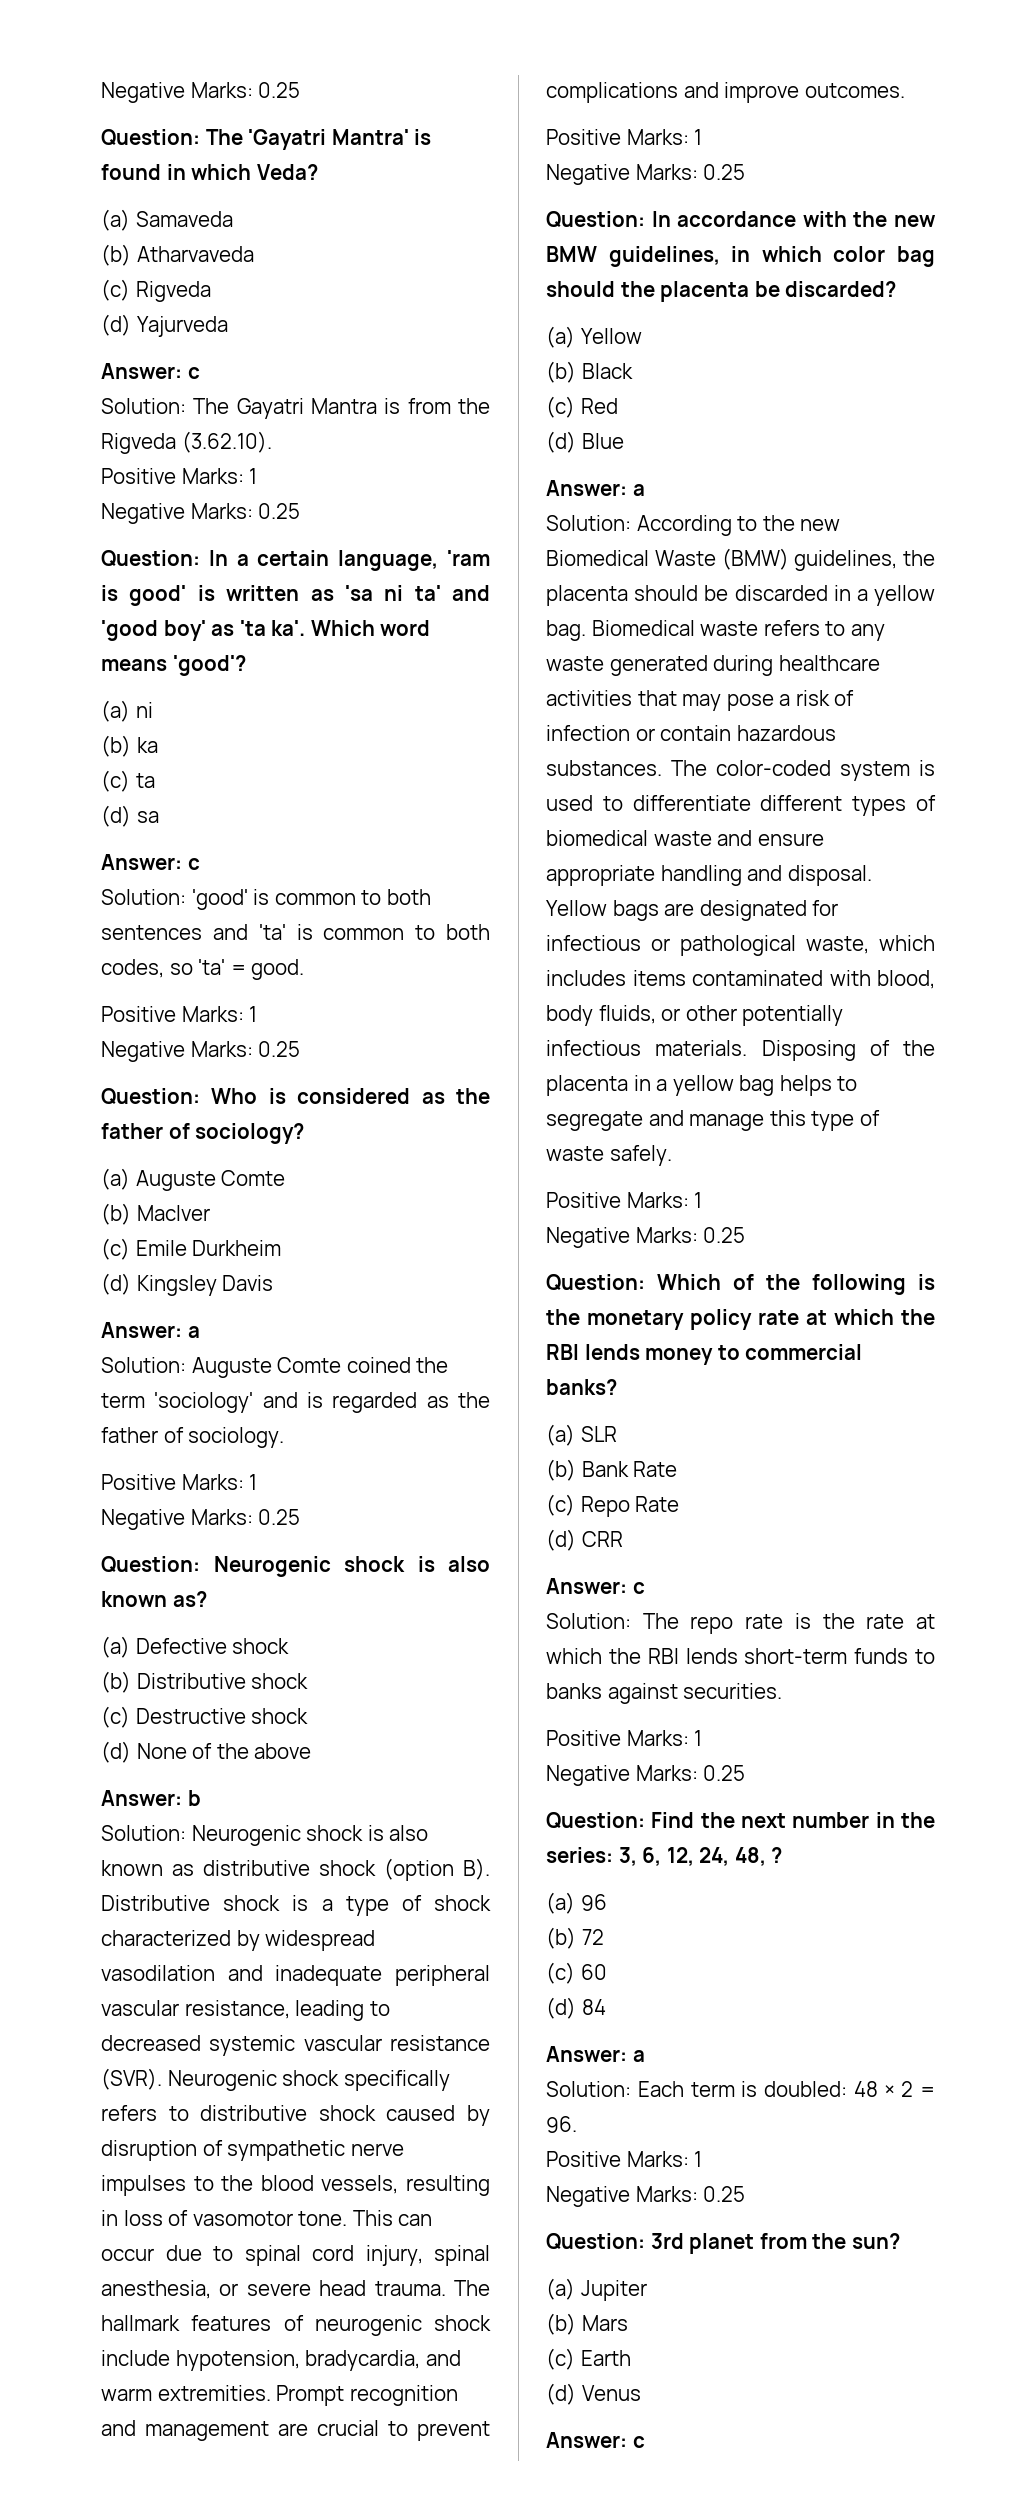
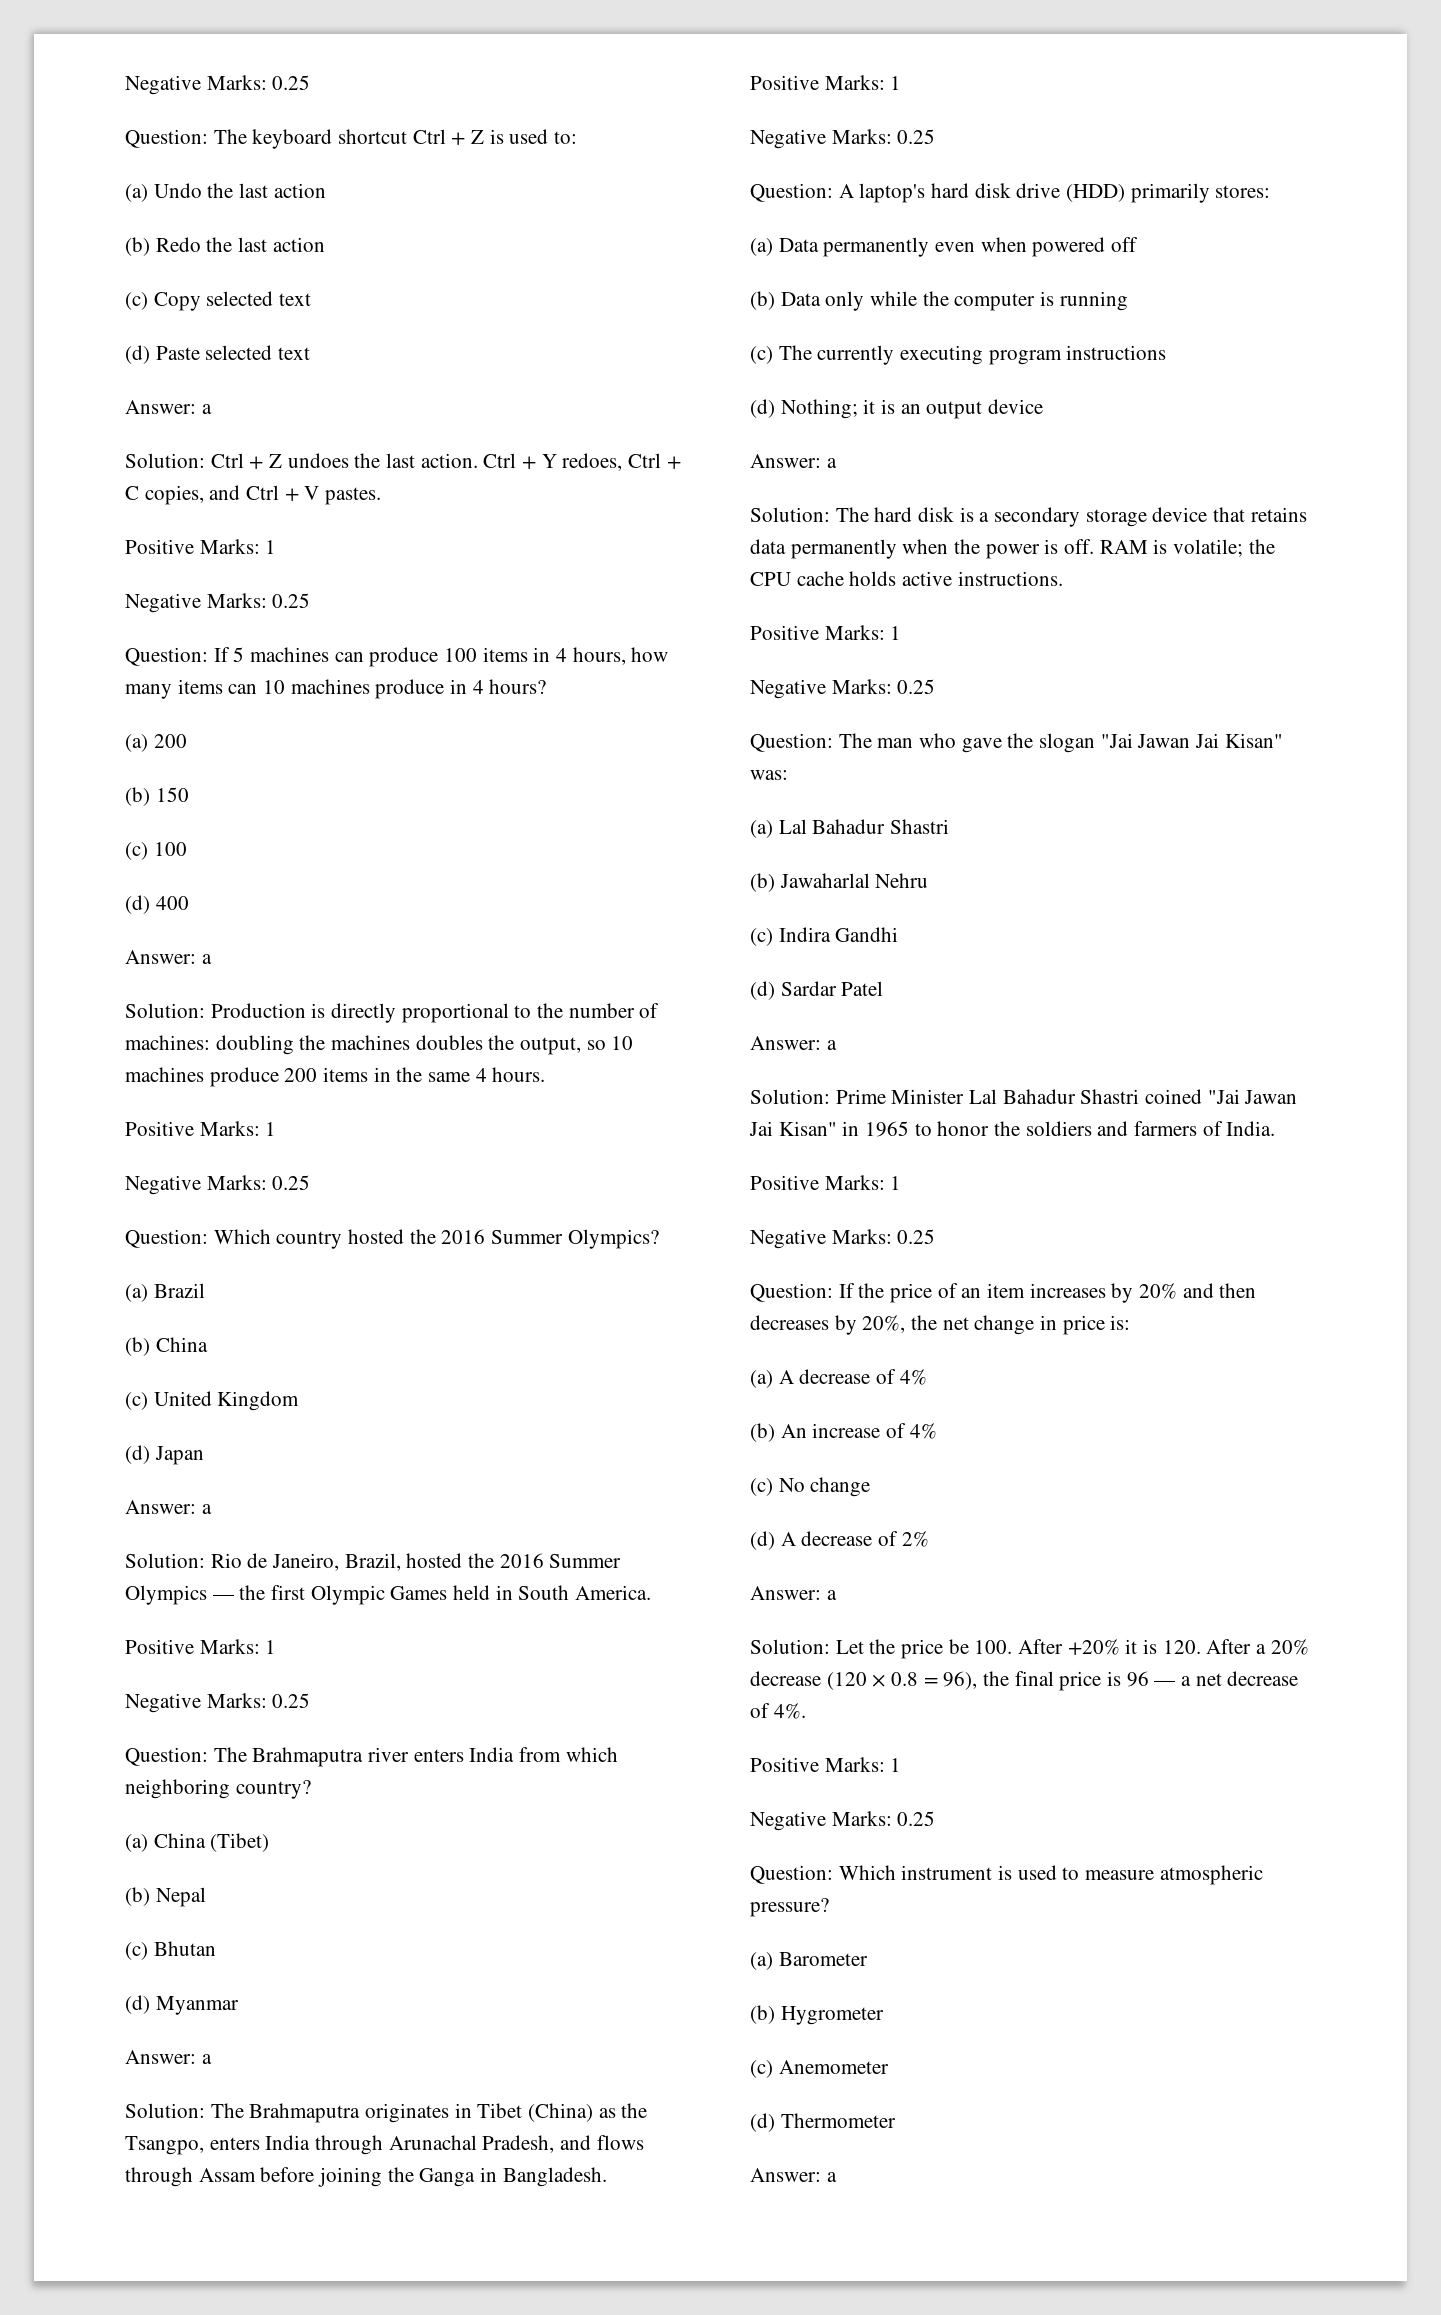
[101,82,301,103] [101,129,432,150] [101,164,318,180] [101,209,233,231] [101,244,254,266] [101,279,211,302] [101,314,228,337] [101,363,200,379] [101,398,490,419] [101,431,272,454] [101,468,258,484] [101,503,301,524] [101,550,490,571] [101,585,490,606] [101,620,431,641] [101,655,246,676] [101,700,153,722] [101,735,158,757] [101,770,155,792] [101,805,159,827] [101,854,200,870] [101,889,431,910] [101,924,490,940] [101,959,305,980] [101,1006,258,1022] [101,1041,301,1062] [101,1088,490,1105] [101,1123,305,1144] [101,1168,286,1191] [101,1203,210,1225] [101,1238,282,1260] [101,1273,274,1296] [101,1322,200,1338] [101,1357,449,1378] [101,1392,490,1413] [101,1427,285,1448] [101,1474,258,1490] [101,1509,301,1530] [101,1556,490,1577] [101,1591,207,1607] [101,1636,290,1658] [101,1671,309,1693] [101,1706,309,1728] [101,1741,312,1763] [101,1790,201,1806] [101,1825,429,1846] [101,1858,490,1881] [101,1895,492,1916] [101,1930,376,1951] [101,1965,490,1986] [101,2000,390,2021] [101,2035,490,2056] [101,2068,450,2091] [101,2105,490,2126] [101,2140,404,2161] [101,2175,490,2196] [101,2210,433,2226] [101,2245,490,2266] [101,2280,490,2299] [101,2315,491,2336] [101,2350,461,2371] [101,2385,458,2406] [101,2420,490,2441] [546,82,905,103] [546,129,703,145] [546,164,746,185] [546,211,936,228] [546,246,935,267] [546,281,897,302] [546,326,642,348] [546,361,633,383] [546,396,618,418] [546,431,624,453] [546,480,645,496] [546,515,841,536] [546,548,935,571] [546,585,935,606] [546,620,885,641] [546,655,880,676] [546,690,855,711] [546,725,836,741] [546,760,935,781] [546,795,936,816] [546,830,824,846] [546,865,872,886] [546,900,839,921] [546,935,935,956] [546,970,935,989] [546,1005,844,1026] [546,1040,935,1061] [546,1075,858,1096] [546,1110,880,1131] [546,1145,672,1166] [546,1192,703,1208] [546,1227,746,1248] [546,1274,935,1295] [546,1309,935,1330] [546,1344,863,1365] [546,1379,617,1395] [546,1424,617,1446] [546,1459,678,1481] [546,1494,680,1517] [546,1529,623,1551] [546,1578,645,1594] [546,1613,935,1634] [546,1648,935,1664] [546,1683,783,1704] [546,1730,703,1746] [546,1765,746,1786] [546,1812,935,1829] [546,1847,783,1866] [546,1892,607,1914] [546,1927,604,1949] [546,1962,607,1984] [546,1997,606,2019] [546,2046,645,2062] [546,2081,935,2097] [546,2116,577,2133] [546,2151,703,2167] [546,2186,746,2207] [546,2233,900,2254] [546,2278,647,2301] [546,2313,628,2335] [546,2348,631,2370] [546,2383,641,2405] [546,2432,645,2448] Negative Marks: 0.25 // Question: The 'Gayatri Mantra' is found in which Veda? // (a) Samaveda // (b) Atharvaveda // (c) Rigveda // (d) Yajurveda // Answer: c // Solution: The Gayatri Mantra is from the Rigveda (3.62.10). // Positive Marks: 1 // Negative Marks: 0.25 // Question: In a certain language, 'ram is good' is written as 'sa ni ta' and 'good boy' as 'ta ka'. Which word means 'good'? // (a) ni // (b) ka // (c) ta // (d) sa // Answer: c // Solution: 'good' is common to both sentences and 'ta' is common to both codes, so 'ta' = good. // Positive Marks: 1 // Negative Marks: 0.25 // Question: Who is considered as the father of sociology? // (a) Auguste Comte // (b) Maclver // (c) Emile Durkheim // (d) Kingsley Davis // Answer: a // Solution: Auguste Comte coined the term 'sociology' and is regarded as the father of sociology. // Positive Marks: 1 // Negative Marks: 0.25 // Question: Neurogenic shock is also known as? // (a) Defective shock // (b) Distributive shock // (c) Destructive shock // (d) None of the above // Answer: b // Solution: Neurogenic shock is also known as distributive shock (option B). Distributive shock is a type of shock characterized by widespread vasodilation and inadequate peripheral vascular resistance, leading to decreased systemic vascular resistance (SVR). Neurogenic shock specifically refers to distributive shock caused by disruption of sympathetic nerve impulses to the blood vessels, resulting in loss of vasomotor tone. This can occur due to spinal cord injury, spinal anesthesia, or severe head trauma. The hallmark features of neurogenic shock include hypotension, bradycardia, and warm extremities. Prompt recognition and management are crucial to prevent complications and improve outcomes. // Positive Marks: 1 // Negative Marks: 0.25 // Question: In accordance with the new BMW guidelines, in which color bag should the placenta be discarded? // (a) Yellow // (b) Black // (c) Red // (d) Blue // Answer: a // Solution: According to the new Biomedical Waste (BMW) guidelines, the placenta should be discarded in a yellow bag. Biomedical waste refers to any waste generated during healthcare activities that may pose a risk of infection or contain hazardous substances. The color-coded system is used to differentiate different types of biomedical waste and ensure appropriate handling and disposal. Yellow bags are designated for infectious or pathological waste, which includes items contaminated with blood, body fluids, or other potentially infectious materials. Disposing of the placenta in a yellow bag helps to segregate and manage this type of waste safely. // Positive Marks: 1 // Negative Marks: 0.25 // Question: Which of the following is the monetary policy rate at which the RBI lends money to commercial banks? // (a) SLR // (b) Bank Rate // (c) Repo Rate // (d) CRR // Answer: c // Solution: The repo rate is the rate at which the RBI lends short-term funds to banks against securities. // Positive Marks: 1 // Negative Marks: 0.25 // Question: Find the next number in the series: 3, 6, 12, 24, 48, ? // (a) 96 // (b) 72 // (c) 60 // (d) 84 // Answer: a // Solution: Each term is doubled: 48 × 2 = 96. // Positive Marks: 1 // Negative Marks: 0.25 // Question: 3rd planet from the sun? // (a) Jupiter // (b) Mars // (c) Earth // (d) Venus // Answer: c -> [125,75,311,95] [125,129,578,149] [125,183,326,202] [125,237,325,256] [125,291,312,311] [125,345,311,364] [125,400,212,414] [125,453,681,471] [125,485,382,505] [125,539,277,554] [125,593,311,613] [125,647,669,667] [125,679,547,699] [125,734,187,752] [125,787,189,806] [125,842,187,860] [125,895,189,914] [125,950,212,964] [125,1003,660,1023] [125,1035,634,1055] [125,1067,546,1087] [125,1121,277,1136] [125,1175,311,1195] [125,1229,659,1249] [125,1283,205,1302] [125,1337,208,1356] [125,1391,300,1411] [125,1445,204,1465] [125,1500,212,1514] [125,1553,622,1571] [125,1585,652,1605] [125,1639,277,1654] [125,1693,311,1713] [125,1747,618,1767] [125,1779,311,1799] [125,1833,270,1852] [125,1887,206,1907] [125,1941,216,1960] [125,1995,239,2015] [125,2050,212,2064] [125,2103,648,2123] [125,2135,644,2155] [125,2167,607,2187] [750,75,902,90] [750,129,936,149] [750,183,1271,203] [750,237,1139,257] [750,291,1128,311] [750,345,1167,365] [750,399,1044,419] [750,454,837,468] [750,507,1307,527] [750,539,1275,559] [750,571,1063,586] [750,625,902,640] [750,679,936,699] [750,733,1283,753] [750,770,788,780] [750,819,950,838] [750,873,929,892] [750,927,899,946] [750,981,884,1000] [750,1036,837,1050] [750,1089,1298,1104] [749,1121,1276,1137] [750,1175,902,1190] [750,1229,936,1249] [750,1283,1257,1303] [750,1315,1131,1335] [750,1369,927,1388] [750,1423,937,1442] [750,1477,871,1497] [750,1531,929,1550] [750,1586,837,1600] [750,1639,1309,1659] [750,1671,1299,1691] [750,1703,806,1719] [750,1757,902,1772] [750,1811,936,1831] [750,1865,1263,1885] [750,1898,829,1917] [750,1952,868,1970] [750,2005,884,2025] [750,2060,889,2078] [750,2113,896,2132] [750,2168,837,2182] Negative Marks: 0.25 // Question: The keyboard shortcut Ctrl + Z is used to: // (a) Undo the last action // (b) Redo the last action // (c) Copy selected text // (d) Paste selected text // Answer: a // Solution: Ctrl + Z undoes the last action. Ctrl + Y redoes, Ctrl + C copies, and Ctrl + V pastes. // Positive Marks: 1 // Negative Marks: 0.25 // Question: If 5 machines can produce 100 items in 4 hours, how many items can 10 machines produce in 4 hours? // (a) 200 // (b) 150 // (c) 100 // (d) 400 // Answer: a // Solution: Production is directly proportional to the number of machines: doubling the machines doubles the output, so 10 machines produce 200 items in the same 4 hours. // Positive Marks: 1 // Negative Marks: 0.25 // Question: Which country hosted the 2016 Summer Olympics? // (a) Brazil // (b) China // (c) United Kingdom // (d) Japan // Answer: a // Solution: Rio de Janeiro, Brazil, hosted the 2016 Summer Olympics — the first Olympic Games held in South America. // Positive Marks: 1 // Negative Marks: 0.25 // Question: The Brahmaputra river enters India from which neighboring country? // (a) China (Tibet) // (b) Nepal // (c) Bhutan // (d) Myanmar // Answer: a // Solution: The Brahmaputra originates in Tibet (China) as the Tsangpo, enters India through Arunachal Pradesh, and flows through Assam before joining the Ganga in Bangladesh. // Positive Marks: 1 // Negative Marks: 0.25 // Question: A laptop's hard disk drive (HDD) primarily stores: // (a) Data permanently even when powered off // (b) Data only while the computer is running // (c) The currently executing program instructions // (d) Nothing; it is an output device // Answer: a // Solution: The hard disk is a secondary storage device that retains data permanently when the power is off. RAM is volatile; the CPU cache holds active instructions. // Positive Marks: 1 // Negative Marks: 0.25 // Question: The man who gave the slogan "Jai Jawan Jai Kisan" was: // (a) Lal Bahadur Shastri // (b) Jawaharlal Nehru // (c) Indira Gandhi // (d) Sardar Patel // Answer: a // Solution: Prime Minister Lal Bahadur Shastri coined "Jai Jawan Jai Kisan" in 1965 to honor the soldiers and farmers of India. // Positive Marks: 1 // Negative Marks: 0.25 // Question: If the price of an item increases by 20% and then decreases by 20%, the net change in price is: // (a) A decrease of 4% // (b) An increase of 4% // (c) No change // (d) A decrease of 2% // Answer: a // Solution: Let the price be 100. After +20% it is 120. After a 20% decrease (120 × 0.8 = 96), the final price is 96 — a net decrease of 4%. // Positive Marks: 1 // Negative Marks: 0.25 // Question: Which instrument is used to measure atmospheric pressure? // (a) Barometer // (b) Hygrometer // (c) Anemometer // (d) Thermometer // Answer: a

